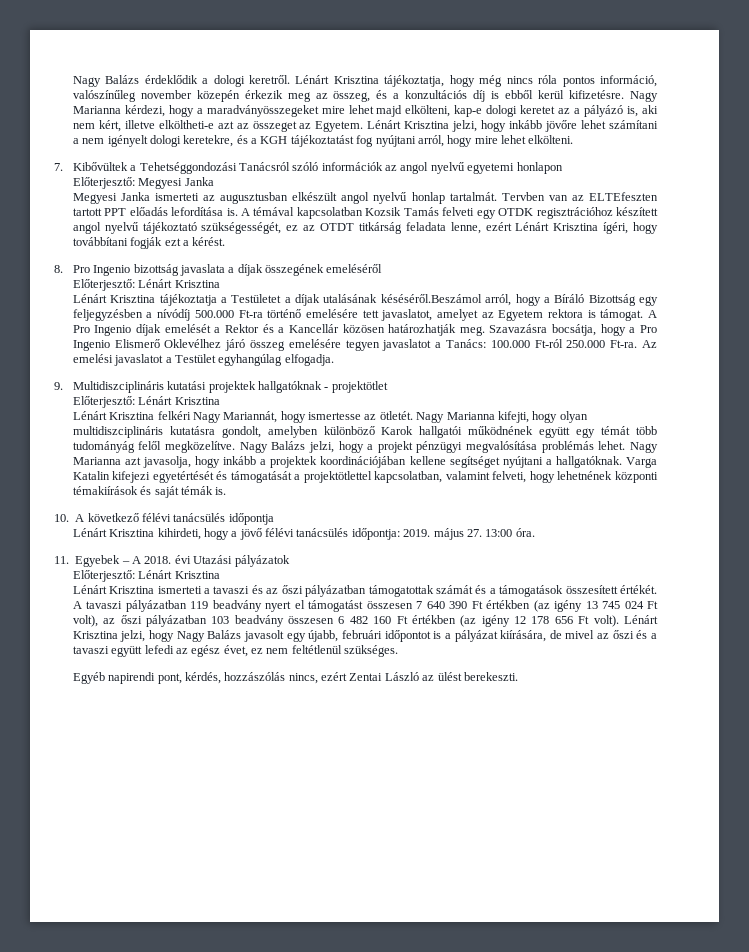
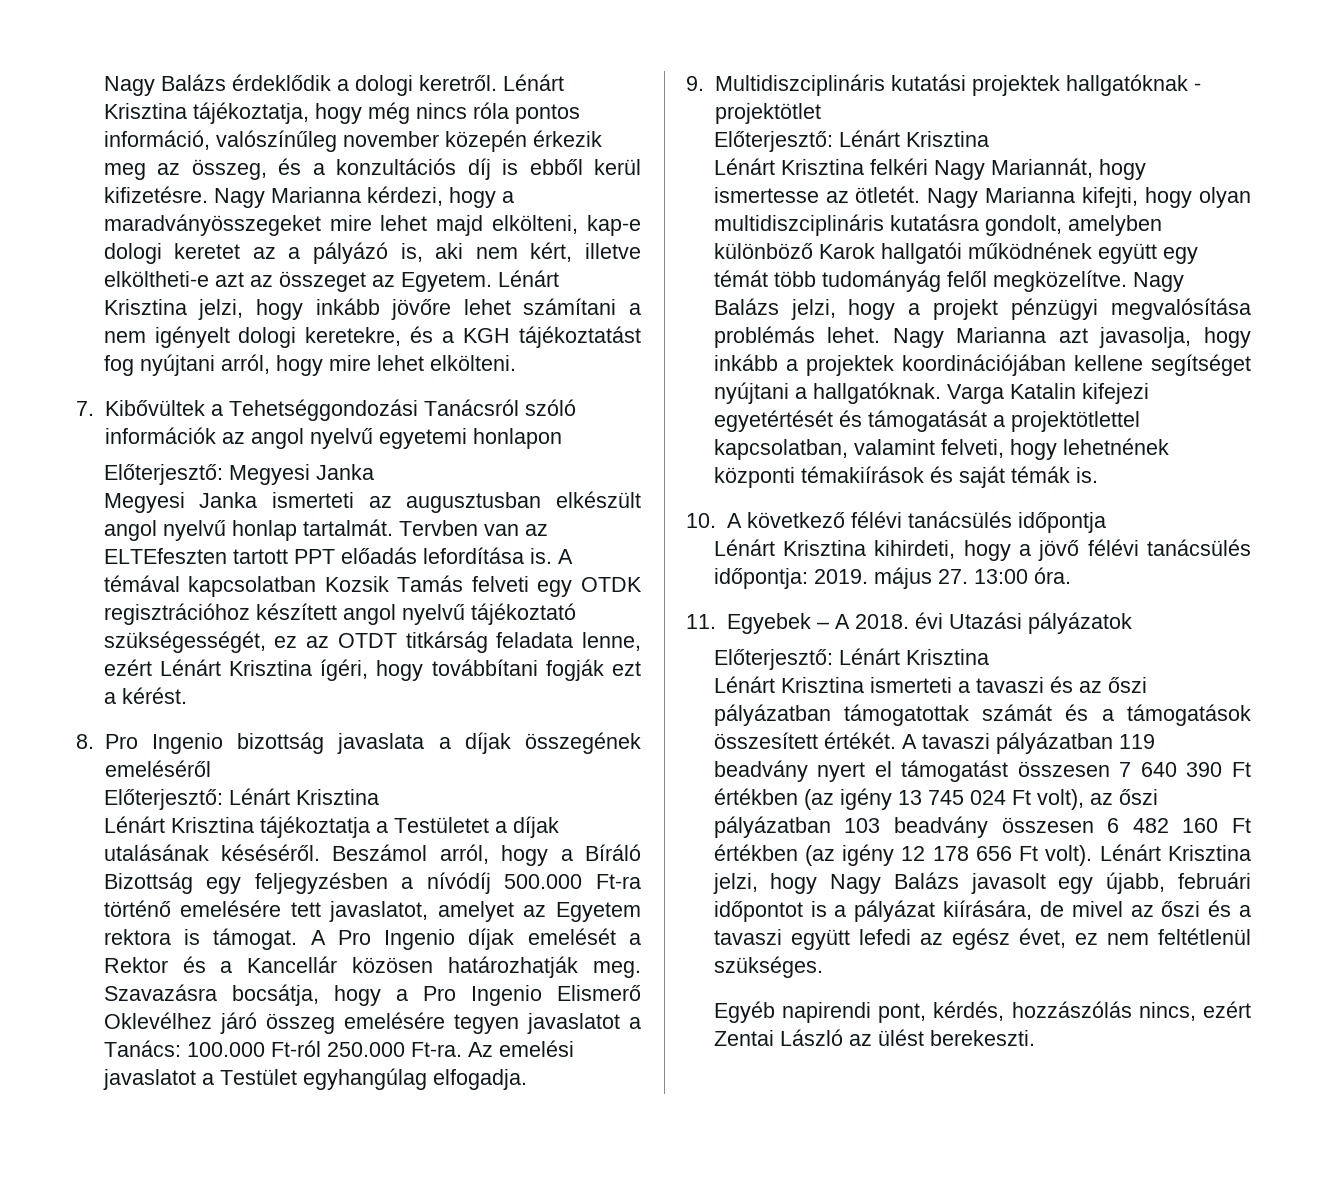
[380,294,482,303] késéséről.Beszámol -> [221,844,428,861] késéséről. Beszámol

